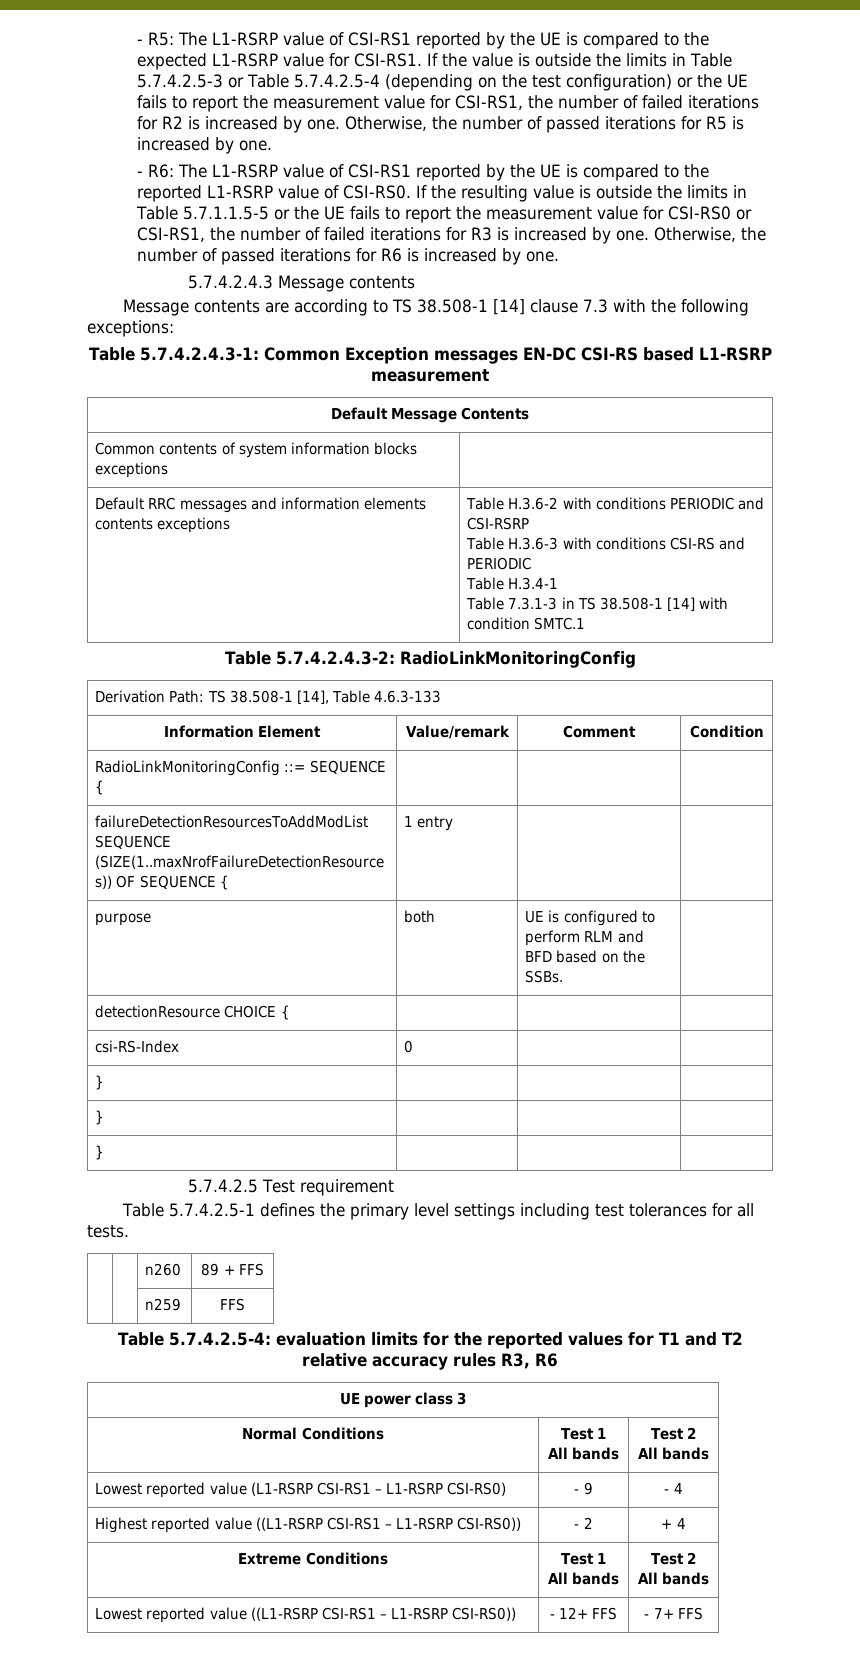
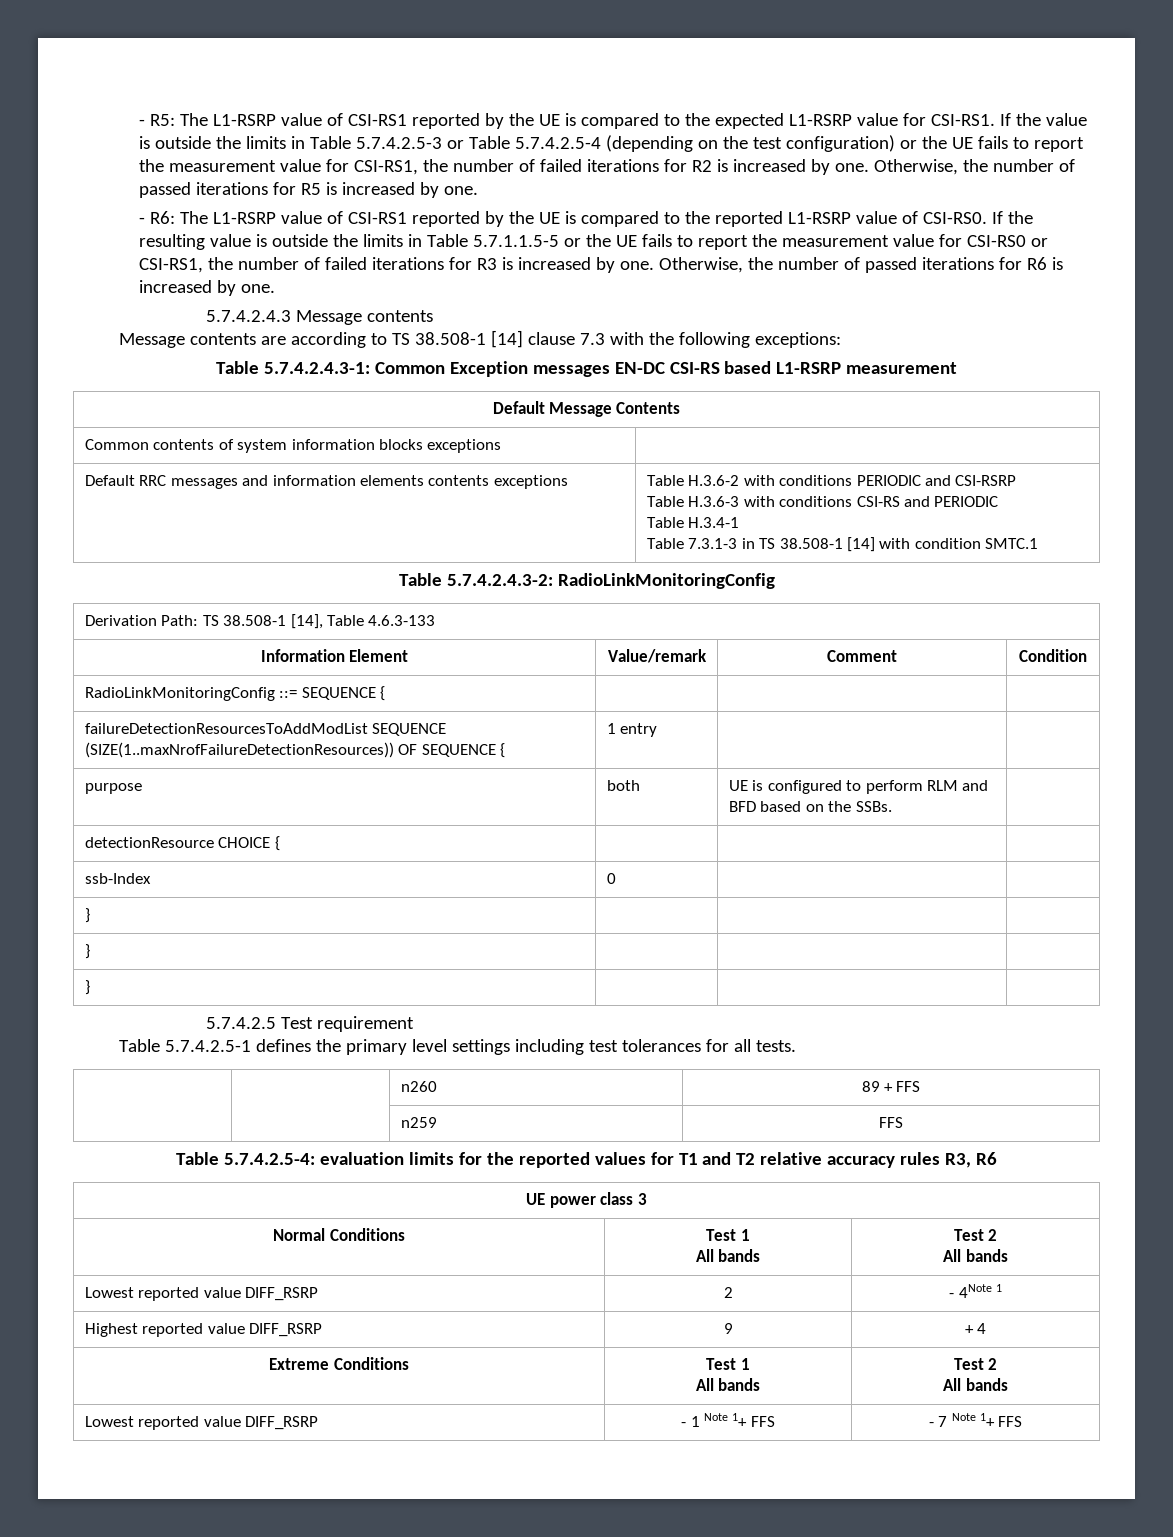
[95,1040,180,1053] csi-RS-Index -> [84,873,151,884] ssb-Index
[250,1482,506,1496] [574,1482,593,1495] [664,1483,683,1494] [95,1517,521,1533] [574,1517,593,1529] (L1-RSRP CSI-RS1 – L1-RSRP CSI-RS0) | - 9 | - 4 // Highest reported value ((L1-RSRP CSI-RS1 – L1-RSRP CSI-RS0)) | - 2 -> [245,1287,319,1301] [723,1287,733,1298] [949,1284,1002,1298] [84,1323,323,1337] [723,1323,733,1334] DIFF_RSRP | 2 | - 4Note 1 // Highest reported value DIFF_RSRP | 9
[250,1607,516,1621] [549,1607,588,1619] ((L1-RSRP CSI-RS1 – L1-RSRP CSI-RS0)) | - 12+ -> [245,1416,319,1430] [681,1413,748,1427] DIFF_RSRP | - 1 Note 1+
[653,1608,674,1619] 7+ -> [938,1413,995,1427] 7 Note 1+

